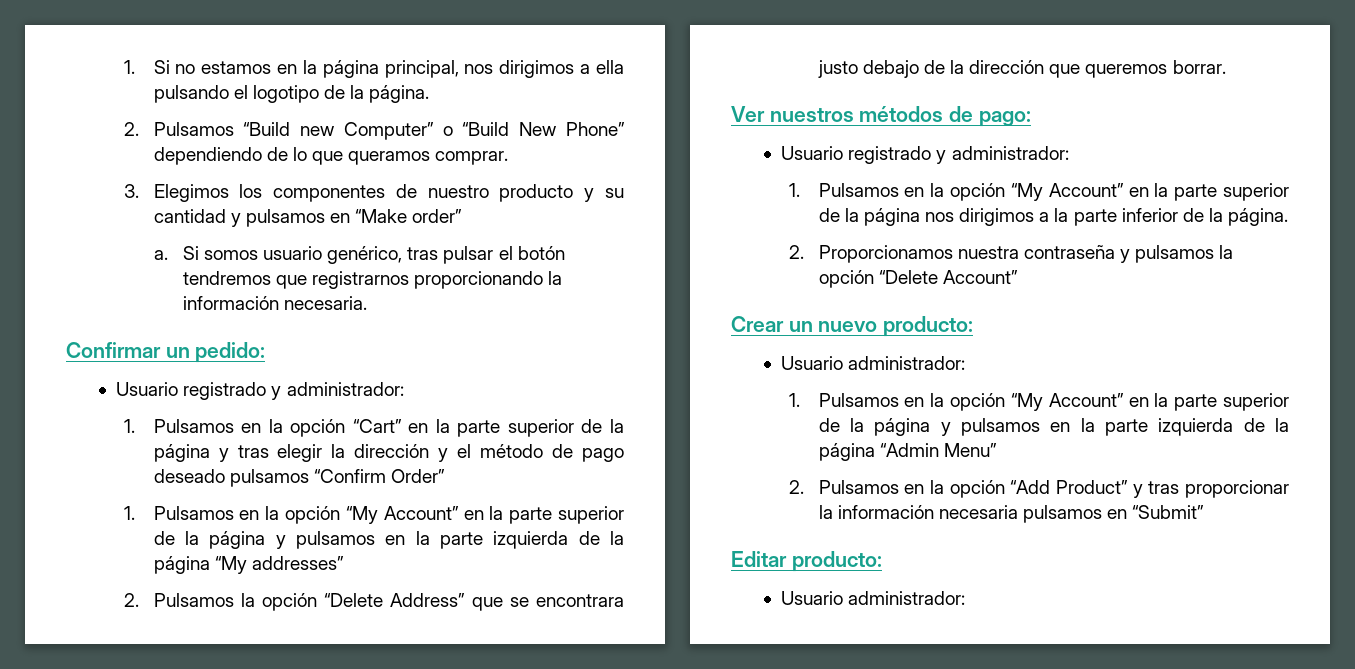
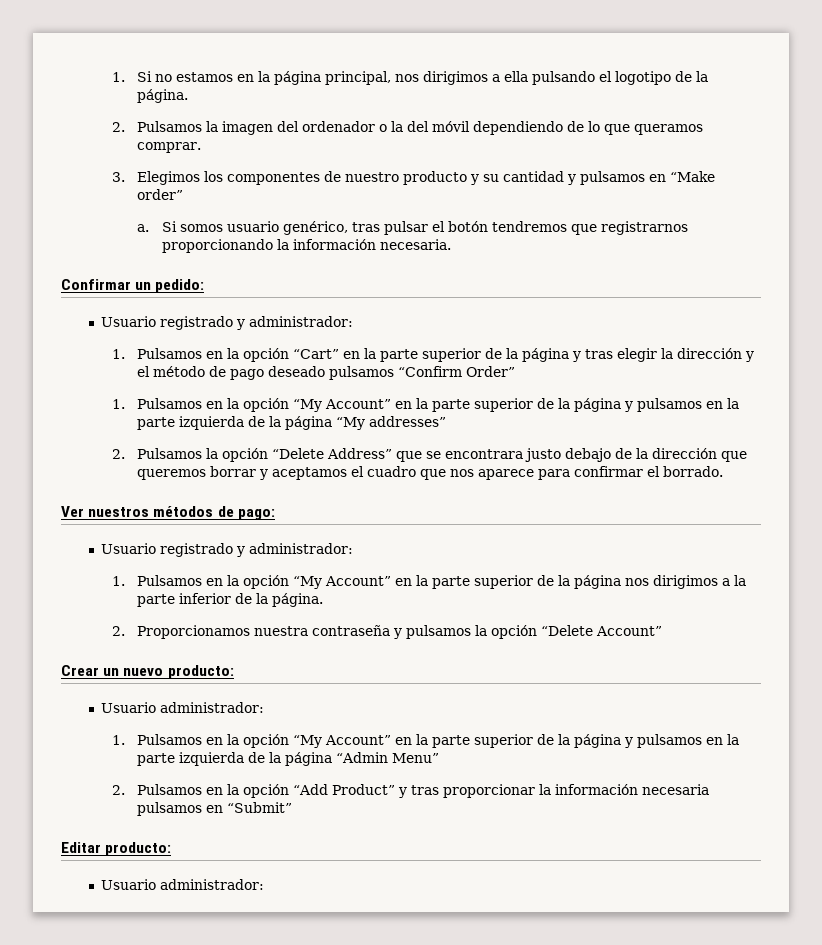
[243,122,625,140] “Build new Computer” o “Build New Phone” -> [205,121,470,135] la imagen del ordenador o la del móvil
[1172,60,1226,74] borrar. -> [209,466,723,480] borrar y aceptamos el cuadro que nos aparece para confirmar el borrado.

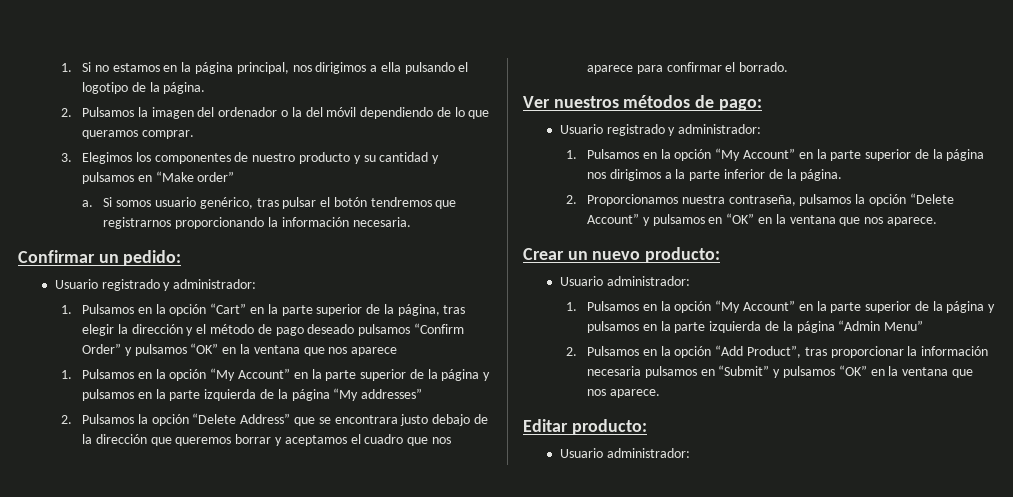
[521,348,581,362] página y -> [397,304,440,316] página,
(515, 371) none -> [124,343,398,356] y pulsamos “OK” en la ventana que nos aparece
[311,625,402,639] contraseña y -> [728,195,796,206] contraseña,
(662, 631) none -> [642,213,937,226] y pulsamos en “OK” en la ventana que nos aparece.
[331,784,407,798] Product” y -> [746,345,801,358] Product”,
(292, 807) none -> [773,365,973,378] [587,389,660,398] y pulsamos “OK” en la ventana que nos aparece.

